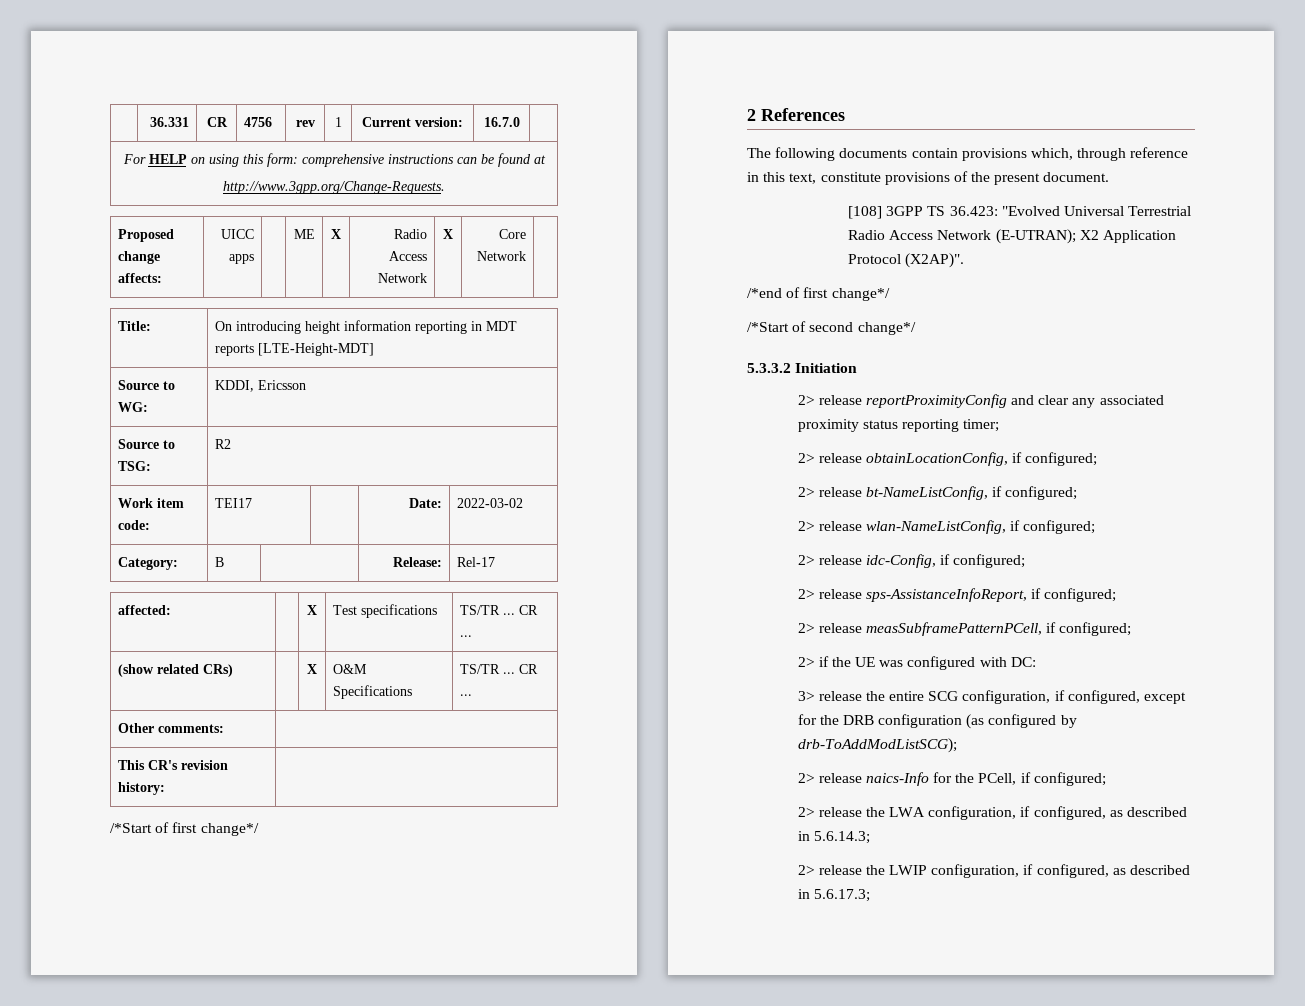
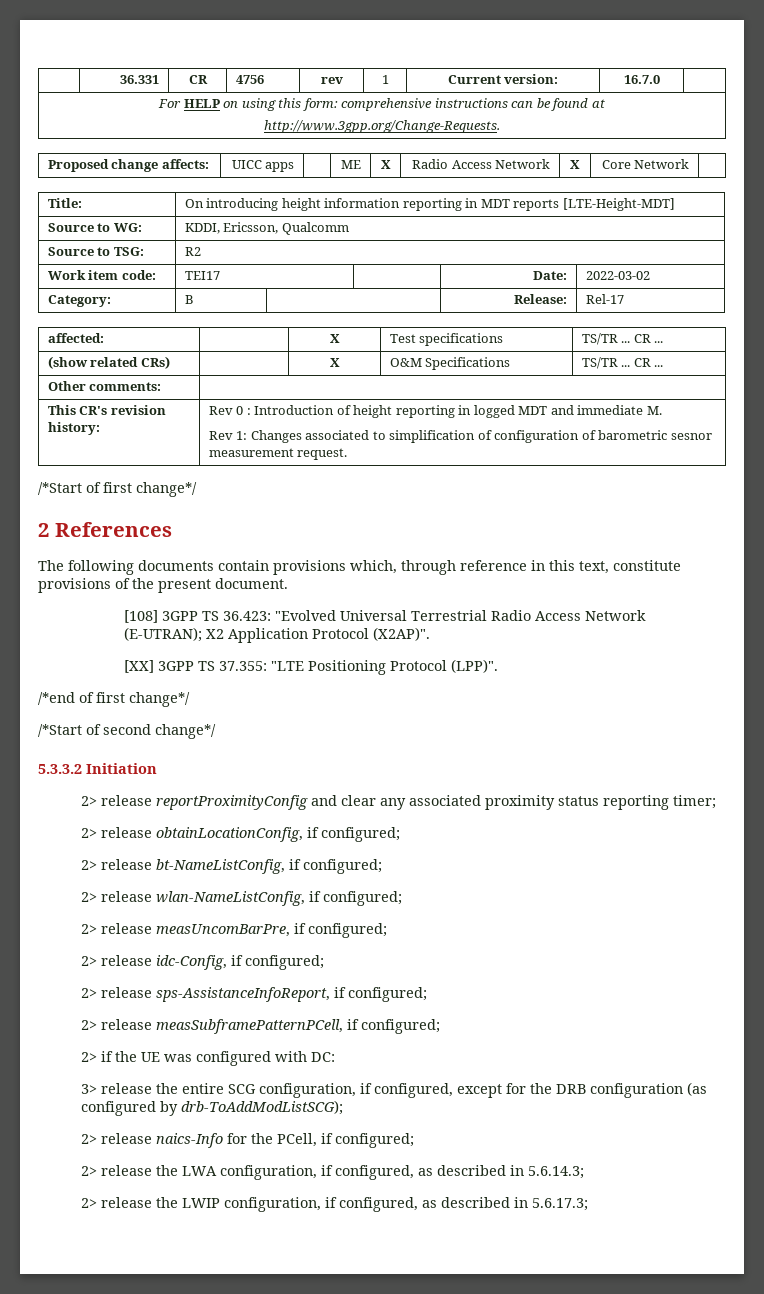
[257,380,306,390] Ericsson -> [223,222,349,235] Ericsson, Qualcomm
(165, 788) none -> [208,405,662,418] [208,430,712,443] [208,448,348,460] Rev 0 : Introduction of height reporting in logged MDT and immediate M. // Rev 1: Changes associated to simplification of configuration of barometric sesnor measurement request.
(965, 260) none -> [123,659,498,675] // [XX] 3GPP TS 37.355: "LTE Positioning Protocol (LPP)".
(1096, 527) none -> [80,923,387,938] // 2> release measUncomBarPre, if configured;

